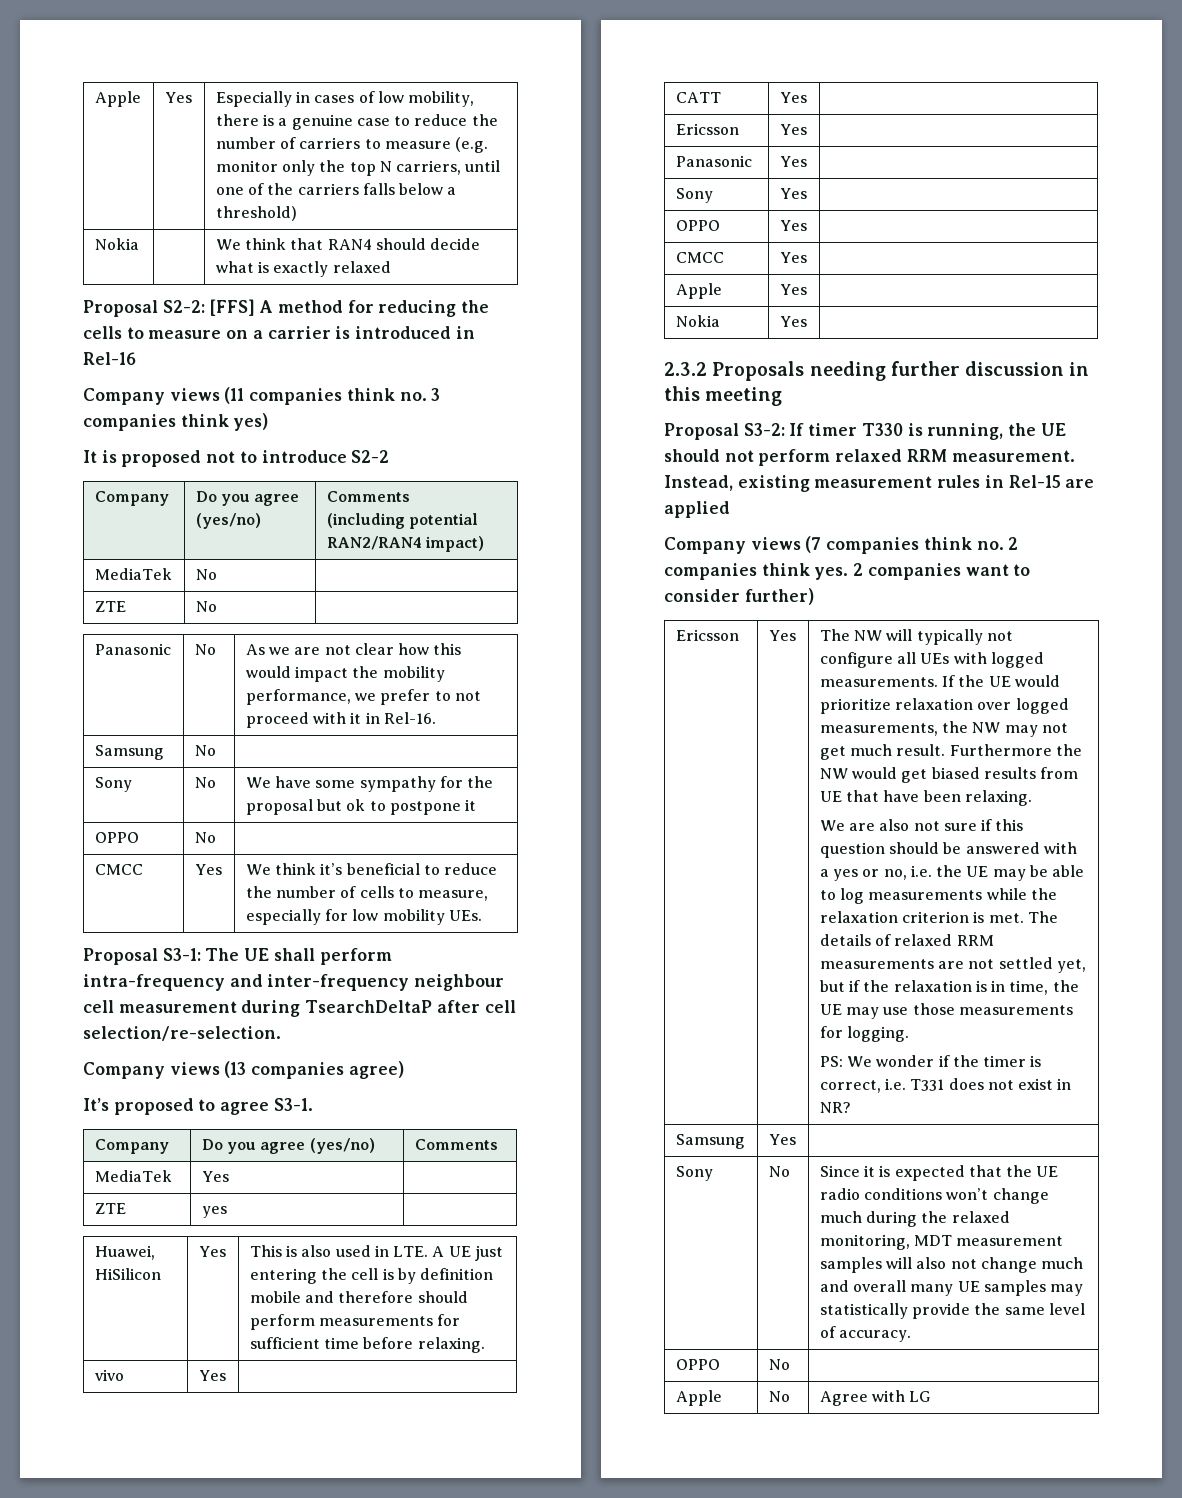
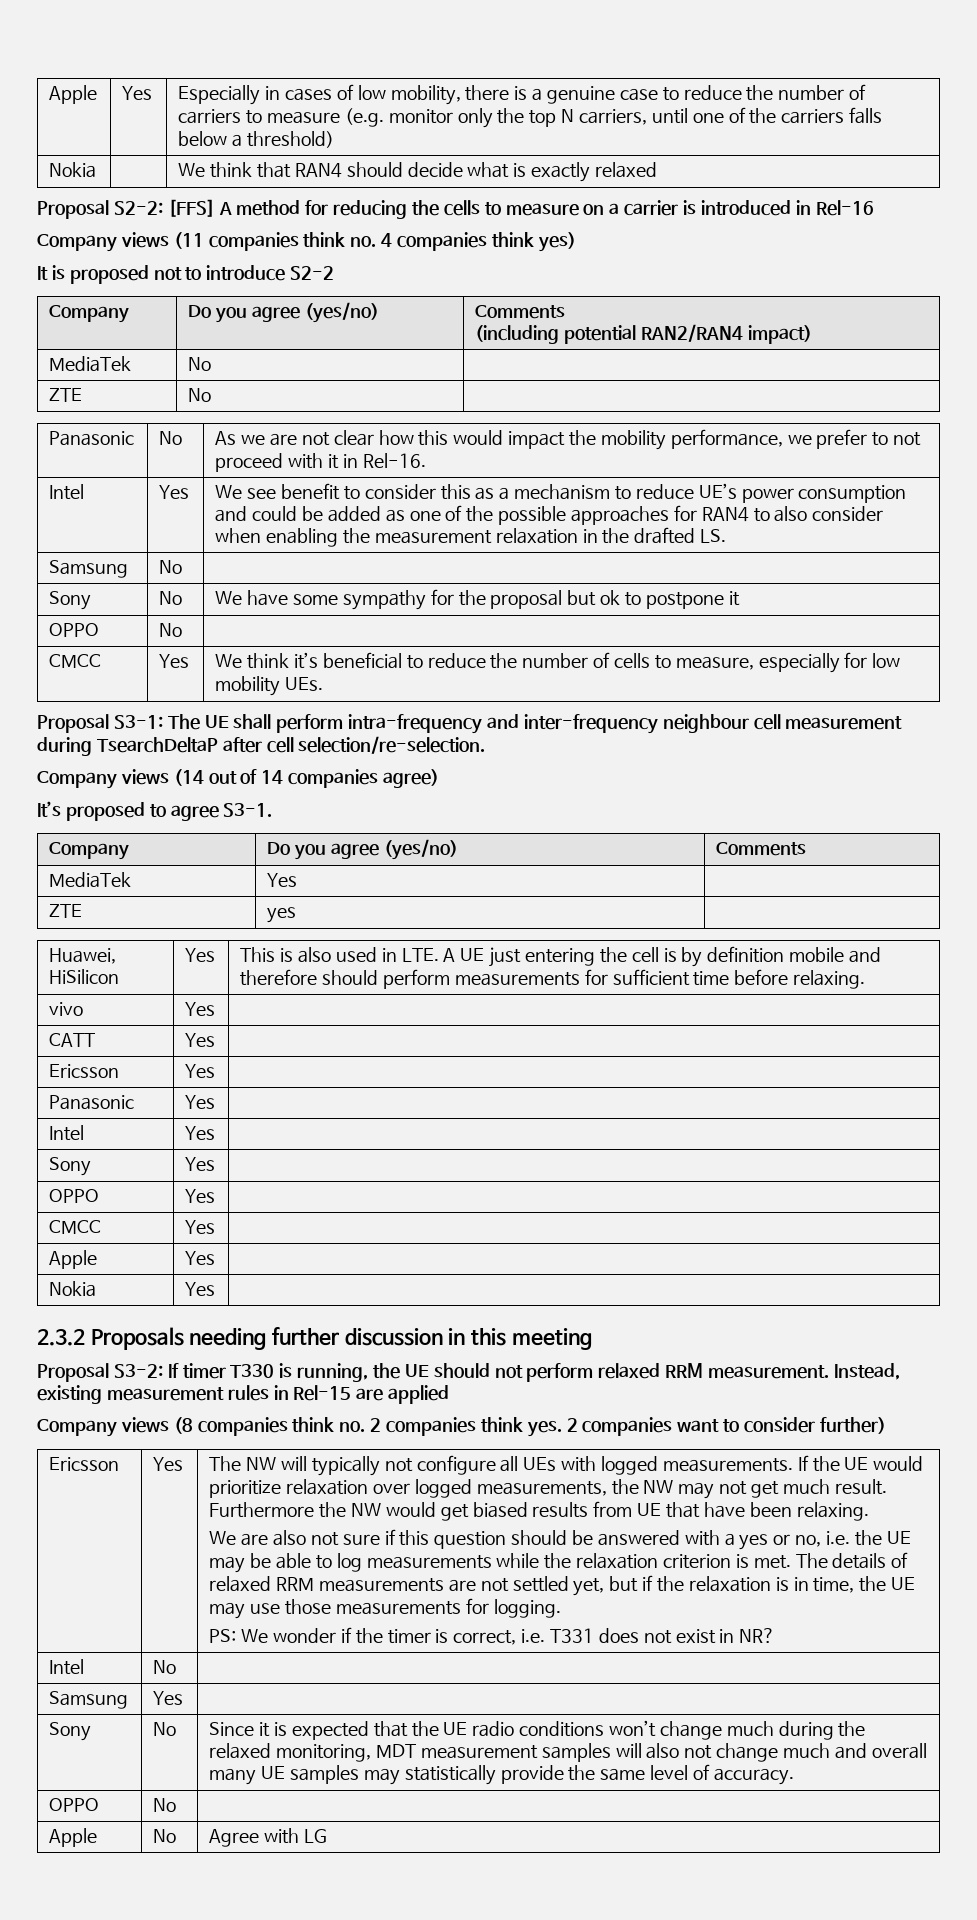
[431,388,441,401] 3 -> [381,233,393,247] 4
(436, 718) none -> [49,484,85,500] [159,485,190,499] [215,483,907,503] [215,505,884,525] [215,527,727,547] // Intel | Yes | We see benefit to consider this as a mechanism to reduce UE’s power consumption and could be added as one of the possible approaches for RAN4 to also consider when enabling the measurement relaxation in the drafted LS.
[224,1061,247,1078] (13 -> [173,769,284,786] (14 out of 14
(807, 161) none -> [49,1125,85,1141] [185,1126,216,1140] // Intel | Yes |
[805,536,822,553] (7 -> [173,1417,193,1434] (8
(851, 1107) none -> [49,1659,85,1675] [153,1660,177,1674] // Intel | No |

